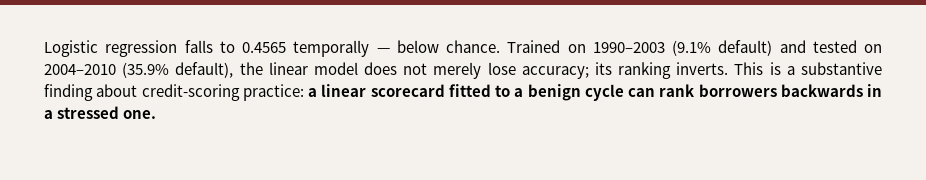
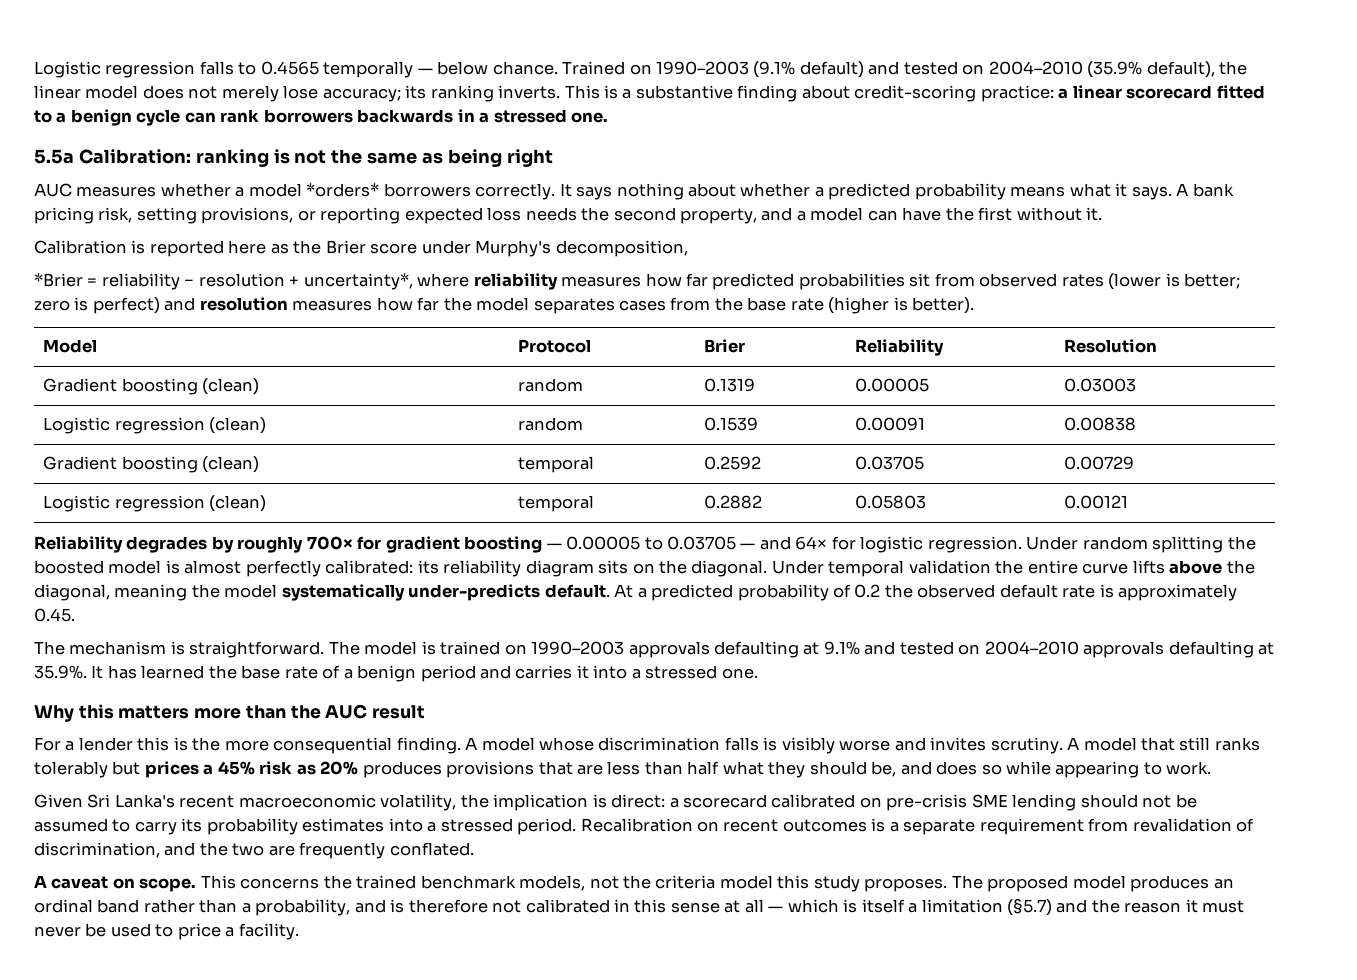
(157, 114) none -> [34,149,553,167] [34,183,1234,200] [34,207,1103,224] [34,240,688,257] [34,273,1241,290] [34,297,975,314] [43,339,98,353] [518,339,592,353] [704,339,746,353] [855,339,945,356] [1064,339,1158,353] [43,378,260,395] [518,378,584,392] [704,378,756,392] [855,378,930,392] [1064,378,1137,392] [43,417,267,434] [518,417,584,431] [704,417,759,431] [855,417,926,431] [1064,417,1137,431] [43,456,260,473] [518,456,595,473] [704,456,762,470] [855,456,925,470] [1064,456,1135,470] [43,495,267,512] [518,495,595,512] [704,495,763,509] [855,495,927,509] [1064,495,1129,509] [34,536,1256,553] [34,560,1255,577] [34,584,1238,601] [34,608,75,622] [34,641,1275,658] [34,665,758,682] [34,704,426,722] [34,737,1260,754] [34,761,1212,778] [34,794,1197,811] [34,818,1255,835] [34,842,474,859] [34,875,1234,892] [34,899,1245,916] [34,923,299,940] // 5.5a Calibration: ranking is not the same as being right // AUC measures whether a model *orders* borrowers correctly. It says nothing about whether a predicted probability means what it says. A bank pricing risk, setting provisions, or reporting expected loss needs the second property, and a model can have the first without it. // Calibration is reported here as the Brier score under Murphy's decomposition, // *Brier = reliability − resolution + uncertainty*, where reliability measures how far predicted probabilities sit from observed rates (lower is better; zero is perfect) and resolution measures how far the model separates cases from the base rate (higher is better). // Model | Protocol | Brier | Reliability | Resolution // Gradient boosting (clean) | random | 0.1319 | 0.00005 | 0.03003 // Logistic regression (clean) | random | 0.1539 | 0.00091 | 0.00838 // Gradient boosting (clean) | temporal | 0.2592 | 0.03705 | 0.00729 // Logistic regression (clean) | temporal | 0.2882 | 0.05803 | 0.00121 // Reliability degrades by roughly 700× for gradient boosting — 0.00005 to 0.03705 — and 64× for logistic regression. Under random splitting the boosted model is almost perfectly calibrated: its reliability diagram sits on the diagonal. Under temporal validation the entire curve lifts above the diagonal, meaning the model systematically under-predicts default. At a predicted probability of 0.2 the observed default rate is approximately 0.45. // The mechanism is straightforward. The model is trained on 1990–2003 approvals defaulting at 9.1% and tested on 2004–2010 approvals defaulting at 35.9%. It has learned the base rate of a benign period and carries it into a stressed one. // Why this matters more than the AUC result // For a lender this is the more consequential finding. A model whose discrimination falls is visibly worse and invites scrutiny. A model that still ranks tolerably but prices a 45% risk as 20% produces provisions that are less than half what they should be, and does so while appearing to work. // Given Sri Lanka's recent macroeconomic volatility, the implication is direct: a scorecard calibrated on pre-crisis SME lending should not be assumed to carry its probability estimates into a stressed period. Recalibration on recent outcomes is a separate requirement from revalidation of discrimination, and the two are frequently conflated. // A caveat on scope. This concerns the trained benchmark models, not the criteria model this study proposes. The proposed model produces an ordinal band rather than a probability, and is therefore not calibrated in this sense at all — which is itself a limitation (§5.7) and the reason it must never be used to price a facility.

